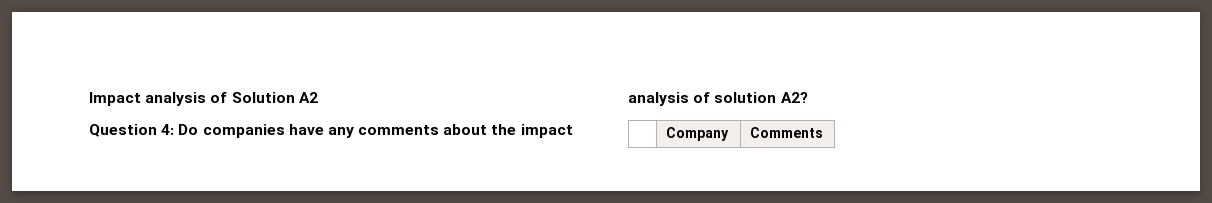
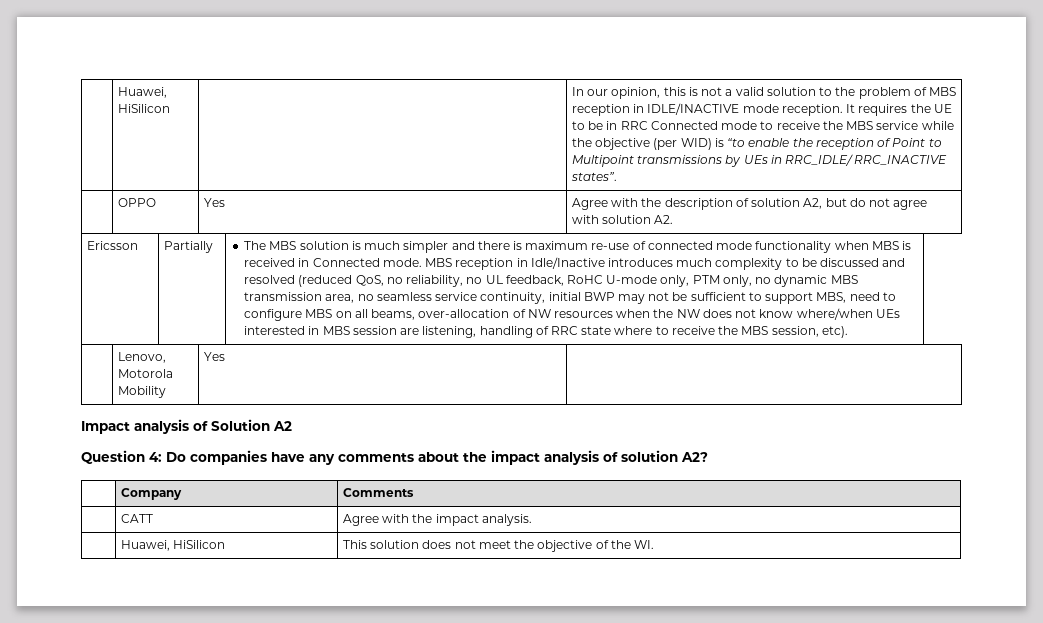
(89, 99) none -> [117,87,167,98] [117,104,170,113] [571,87,956,99] [571,103,952,116] [571,121,954,130] [571,138,942,150] [571,154,948,167] [570,172,617,181] [117,198,156,207] [203,198,225,207] [571,198,928,210] [571,215,674,224] [86,241,138,250] [163,241,213,253] [244,241,912,253] [244,257,906,270] [244,275,858,287] [244,292,896,304] [244,308,900,321] [244,326,848,338] [117,352,166,363] [117,369,173,378] [117,386,166,398] [203,352,225,361] | Huawei, HiSilicon | | In our opinion, this is not a valid solution to the problem of MBS reception in IDLE/INACTIVE mode reception. It requires the UE to be in RRC Connected mode to receive the MBS service while the objective (per WID) is “to enable the reception of Point to Multipoint transmissions by UEs in RRC_IDLE/ RRC_INACTIVE states”. // | OPPO | Yes | Agree with the description of solution A2, but do not agree with solution A2. // Ericsson | Partially | The MBS solution is much simpler and there is maximum re-use of connected mode functionality when MBS is received in Connected mode. MBS reception in Idle/Inactive introduces much complexity to be discussed and resolved (reduced QoS, no reliability, no UL feedback, RoHC U-mode only, PTM only, no dynamic MBS transmission area, no seamless service continuity, initial BWP may not be sufficient to support MBS, need to configure MBS on all beams, over-allocation of NW resources when the NW does not know where/when UEs interested in MBS session are listening, handling of RRC state where to receive the MBS session, etc). // | Lenovo, Motorola Mobility | Yes | //
(824, 132) none -> [120,514,153,523] [342,514,532,526] [120,540,226,551] [342,540,655,552] // | CATT | Agree with the impact analysis. // | Huawei, HiSilicon | This solution does not meet the objective of the WI.

